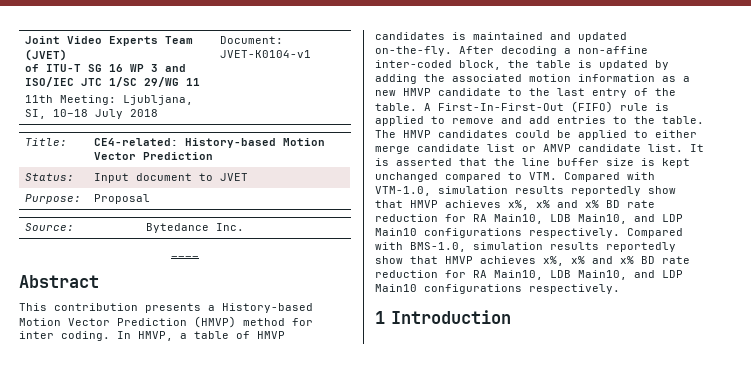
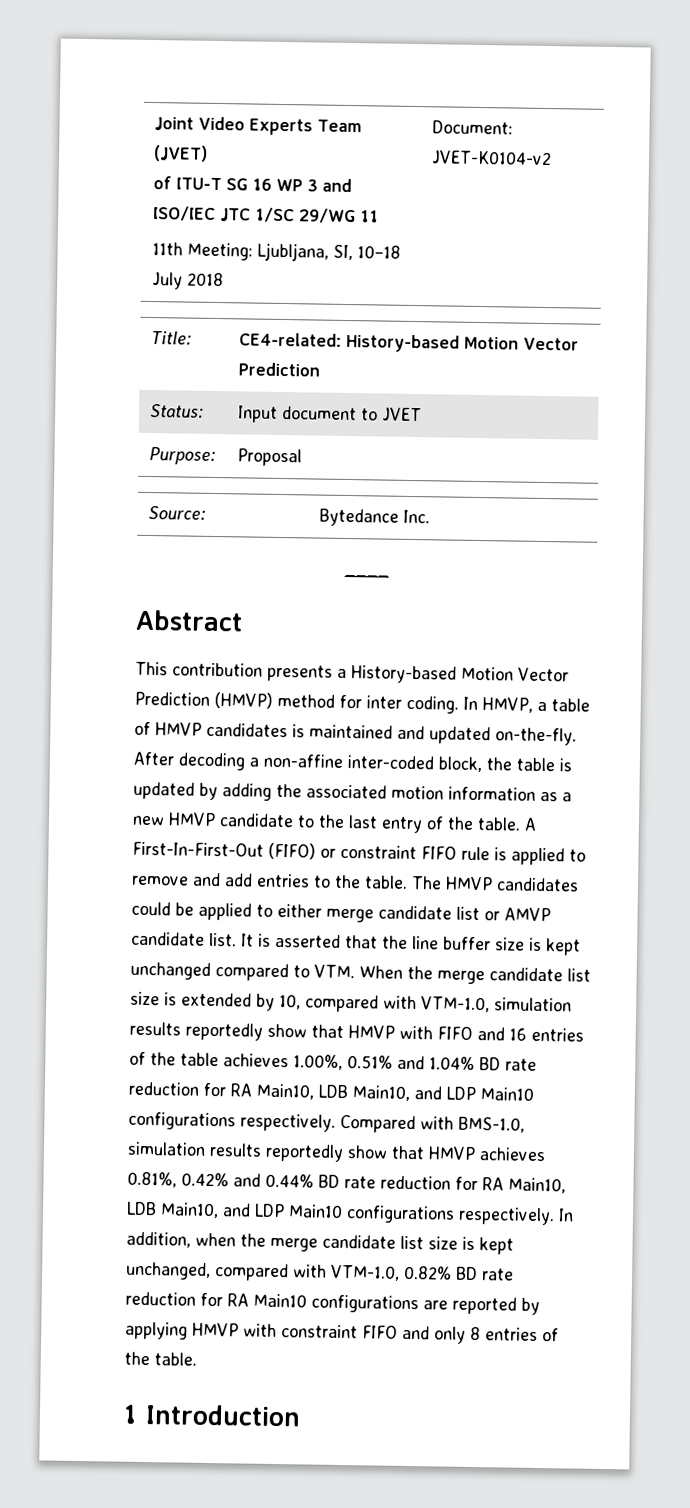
[220,50,312,58] JVET-K0104-v1 -> [430,150,552,166] JVET-K0104-v2
(613, 107) none -> [320,844,457,860] or constraint FIFO
[564,172,620,182] Compared -> [359,965,591,985] [130,991,379,1013] When the merge candidate list size is extended by 10, compared
[445,200,599,210] achieves x%, x% and x% -> [399,1025,584,1042] [129,1051,475,1070] with FIFO and 16 entries of the table achieves 1.00%, 0.51% and 1.04%
[543,256,634,266] x%, x% and x% -> [127,1171,314,1188] 0.81%, 0.42% and 0.44%
(620, 289) none -> [558,1208,574,1222] [126,1231,514,1255] [126,1261,514,1282] [125,1291,540,1316] [125,1321,559,1344] [124,1351,197,1366] In addition, when the merge candidate list size is kept unchanged, compared with VTM-1.0, 0.82% BD rate reduction for RA Main10 configurations are reported by applying HMVP with constraint FIFO and only 8 entries of the table.

